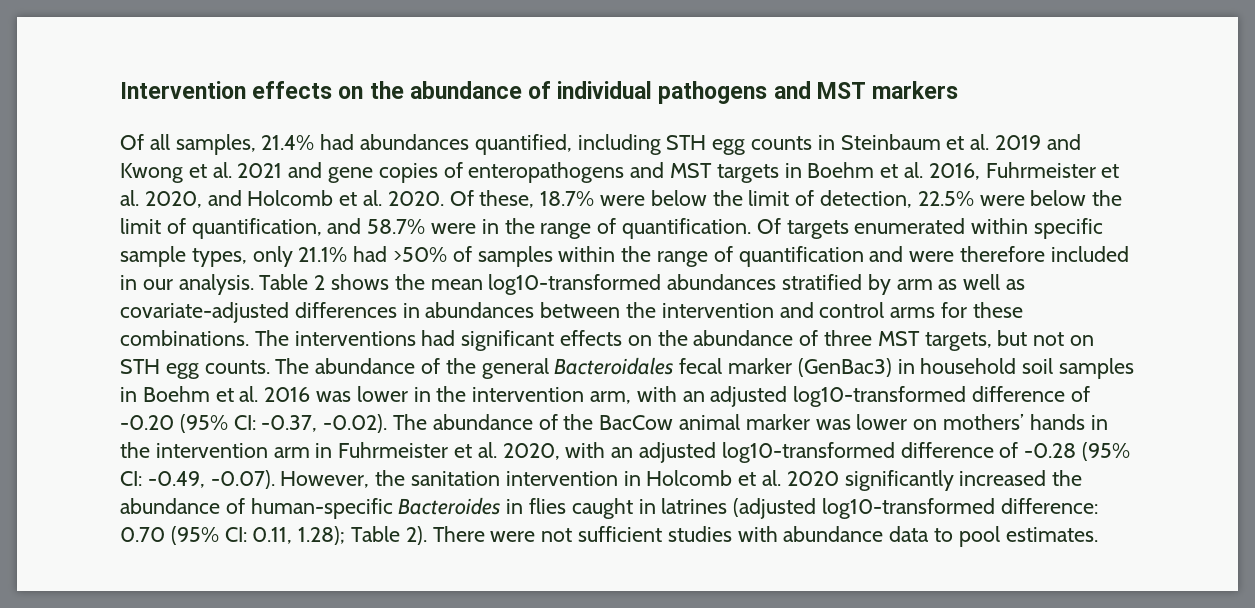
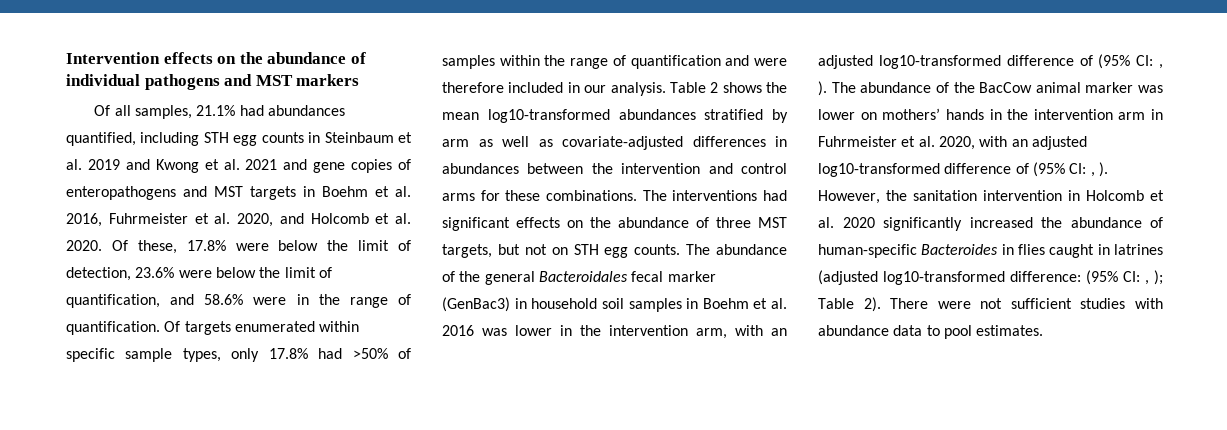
[261,135,315,150] 21.4% -> [196,105,236,116] 21.1%
[540,191,595,206] 18.7% -> [186,240,226,251] 17.8%
[917,191,974,206] 22.5% -> [135,267,175,278] 23.6%
[367,219,426,234] 58.7% -> [204,294,244,305] 58.6%
[298,247,348,262] 21.1% -> [268,348,308,359] 17.8%
[120,414,388,433] -0.20 (95% CI: -0.37, -0.02). -> [1098,54,1163,69] [818,81,827,96] (95% CI: , ).
[1024,442,1131,461] [120,470,275,489] -0.28 (95% CI: -0.49, -0.07). -> [1032,162,1108,177] (95% CI: , ).
[120,526,346,545] 0.70 (95% CI: 0.11, 1.28); -> [1086,270,1163,285] (95% CI: , );

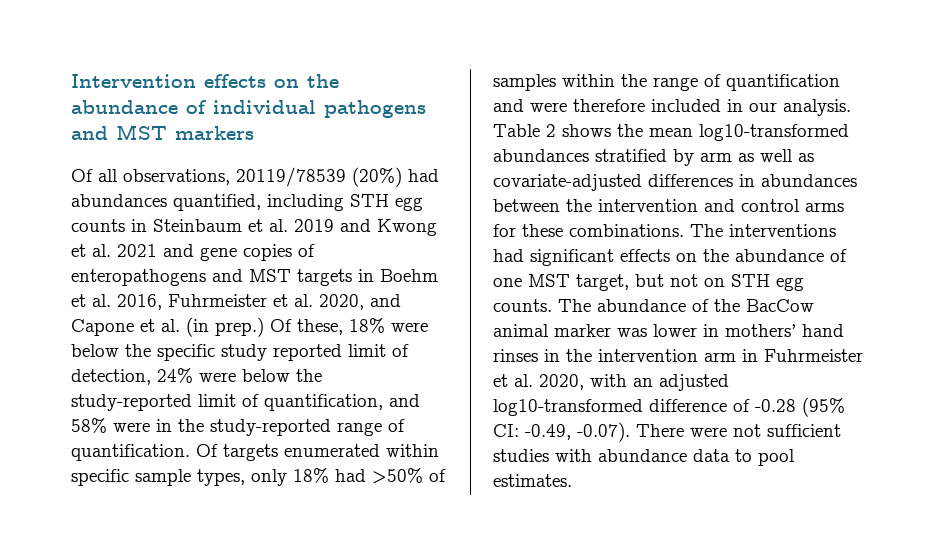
[135,105,236,119] samples, 21.1% -> [123,167,402,187] observations, 20119/78539 (20%)
[310,213,411,224] [66,240,102,251] Holcomb et al. 2020. -> [71,317,264,337] Capone et al. (in prep.)
[186,240,349,251] 17.8% were below the -> [349,318,428,333] [71,344,342,361] 18% were below the specific study reported
[135,267,281,278] 23.6% were below the -> [157,368,322,383] [71,394,192,411] 24% were below the study-reported
[204,294,244,305] 58.6% -> [71,418,107,433] 58%
(340, 299) none -> [210,419,331,436] study-reported
[268,348,308,359] 17.8% -> [293,468,329,483] 18%
[716,217,787,228] [442,244,492,258] three MST targets, -> [493,274,629,291] one MST target,
[484,271,716,285] [442,297,787,312] [442,325,787,339] [818,54,1163,69] [818,81,975,96] general Bacteroidales fecal marker (GenBac3) in household soil samples in Boehm et al. 2016 was lower in the intervention arm, with an adjusted log10-transformed difference of (95% CI: , ). The abundance of the -> (740, 305) none
[860,108,984,120] on mothers’ hands -> [703,324,844,337] [493,349,538,362] in mothers’ hand rinses
[1032,162,1108,177] [818,190,1164,204] [818,217,1163,231] [818,244,1163,258] [818,270,1163,285] [818,297,881,312] (95% CI: , ). However, the sanitation intervention in Holcomb et al. 2020 significantly increased the abundance of human-specific Bacteroides in flies caught in latrines (adjusted log10-transformed difference: (95% CI: , ); Table 2). -> [755,397,845,417] [493,422,630,442] -0.28 (95% CI: -0.49, -0.07).

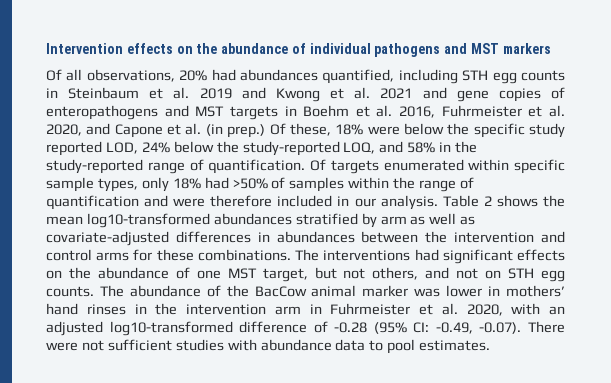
[236,167,402,187] 20119/78539 (20%) -> [179,70,208,81] 20%
[348,344,409,357] [71,368,322,385] [71,394,383,411] limit of detection, 24% were below the study-reported limit of quantification, -> [105,141,376,156] LOD, 24% below the study-reported LOQ,
[113,422,150,432] were -> (436, 147) none
(698, 280) none -> [372,267,479,280] others, and not

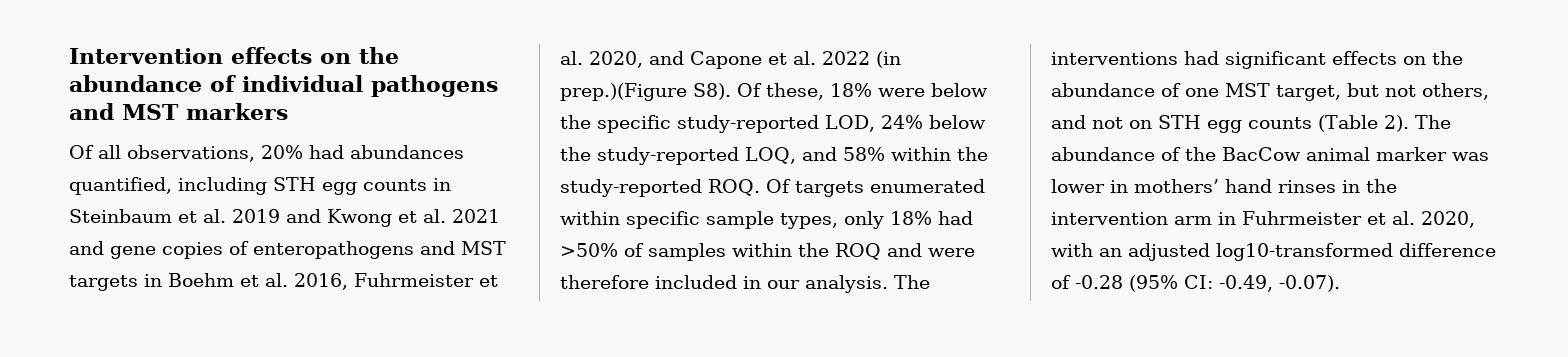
[205,124,266,138] (in prep.) -> [822,51,901,68] [560,83,731,101] 2022 (in prep.)(Figure S8).
[529,123,566,138] [46,141,102,156] study reported -> [677,115,819,133] study-reported
[439,141,478,153] [46,159,306,174] in the study-reported range of quantification. -> [890,147,988,161] [560,179,760,197] within the study-reported ROQ.
[419,177,475,192] [46,195,139,210] range of quantification -> [835,243,881,260] ROQ
[442,195,565,207] [46,213,476,228] [46,231,565,246] [46,249,291,261] Table 2 shows the mean log10-transformed abundances stratified by arm as well as covariate-adjusted differences in abundances between the intervention and control arms for these combinations. -> (888, 284) none
[46,286,94,297] counts. -> [1248,115,1409,132] counts (Table 2).
[527,321,565,333] [46,339,491,354] There were not sufficient studies with abundance data to pool estimates. -> (1340, 283) none

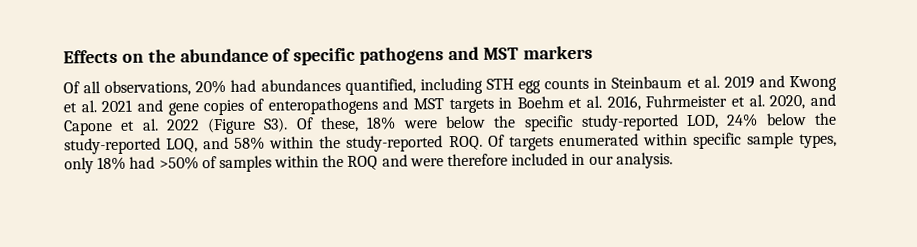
[69,47,399,64] [69,75,363,92] Intervention effects on the abundance of individual -> [63,47,357,66] Effects on the abundance of specific
[876,51,901,68] [560,83,731,101] (in prep.)(Figure S8). -> [207,117,289,135] (Figure S3).
[894,275,930,289] [1051,51,1463,69] [1051,83,1489,101] [1051,115,1451,133] [1051,147,1489,161] [1051,179,1397,193] [1051,211,1475,228] [1051,243,1496,261] [1051,275,1340,292] The interventions had significant effects on the abundance of one MST target, but not others, and not on STH egg counts (Table 2). The abundance of the BacCow animal marker was lower in mothers’ hand rinses in the intervention arm in Fuhrmeister et al. 2020, with an adjusted log10-transformed difference of -0.28 (95% CI: -0.49, -0.07). -> (673, 160) none

